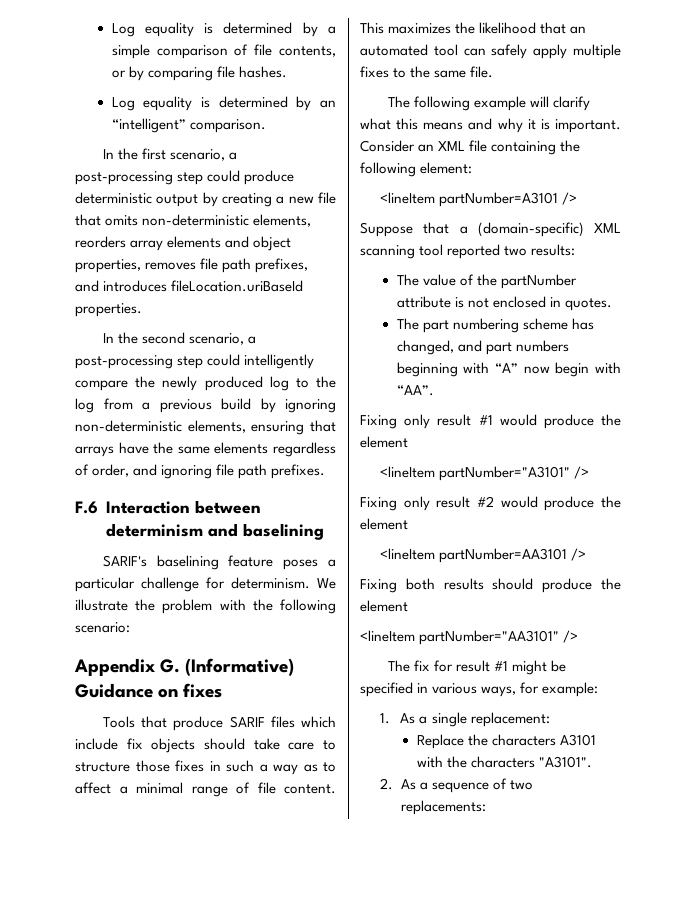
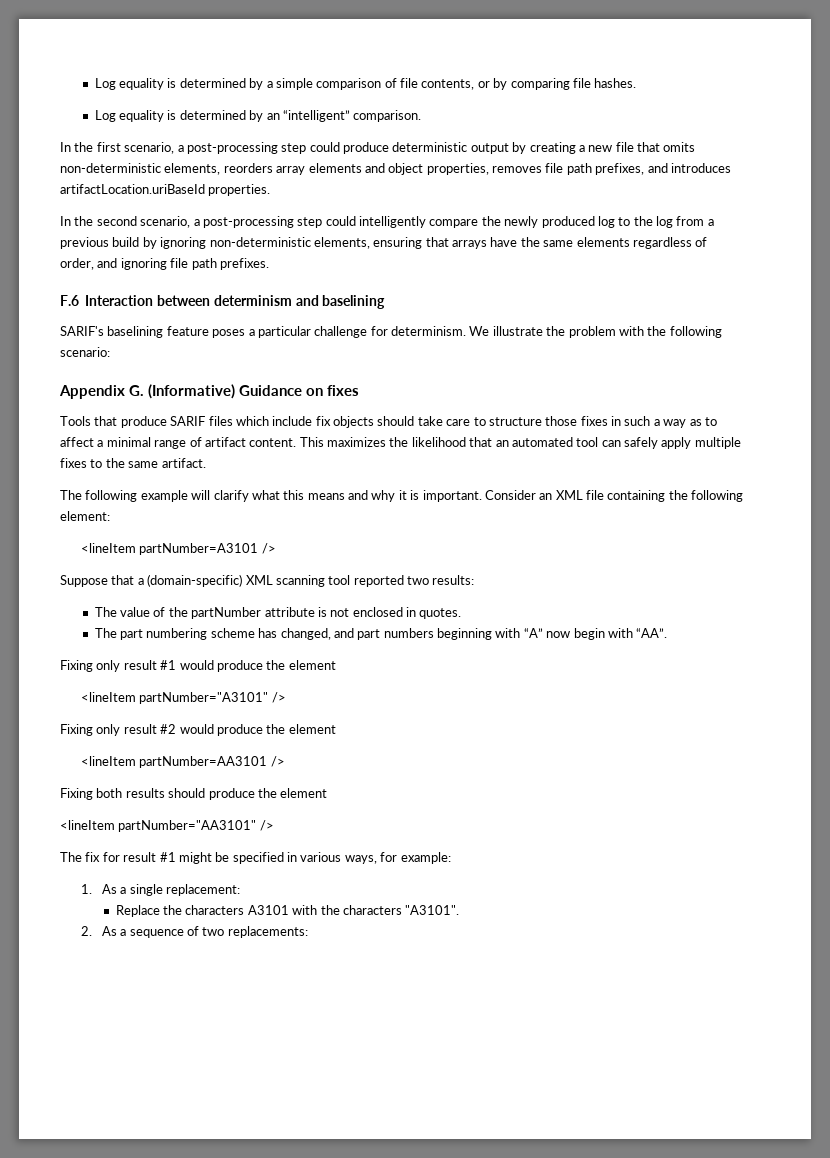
[171,280,304,292] fileLocation.uriBaseId -> [60,184,205,194] artifactLocation.uriBaseId
[257,782,276,794] file -> [204,437,246,447] artifact
[470,66,494,78] file. -> [161,458,206,468] artifact.

